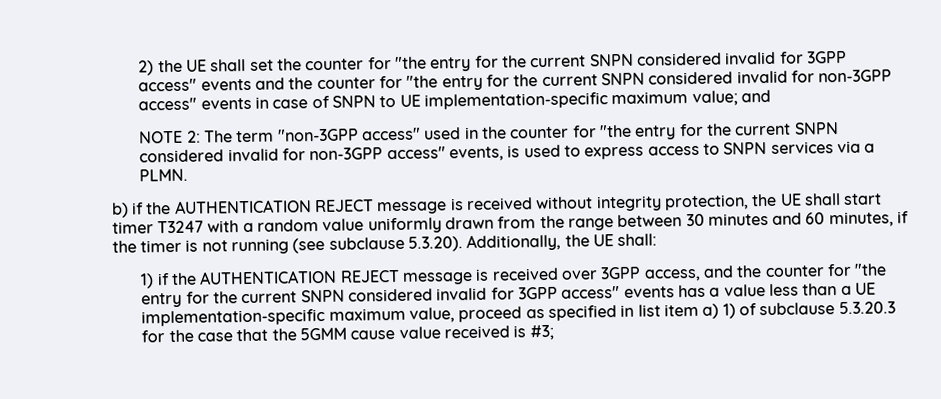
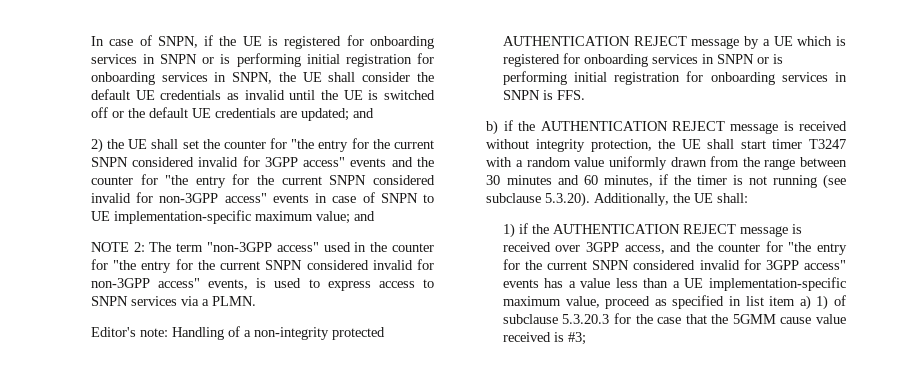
(138, 68) none -> [90,35,434,49] [90,53,434,67] [90,72,434,85] [90,89,435,100] [90,107,374,121] In case of SNPN, if the UE is registered for onboarding services in SNPN or is performing initial registration for onboarding services in SNPN, the UE shall consider the default UE credentials as invalid until the UE is switched off or the default UE credentials are updated; and //
(189, 175) none -> [90,326,385,340] [502,36,847,49] [502,53,783,67] [502,71,847,85] [502,90,585,100] // Editor's note: Handling of a non-integrity protected AUTHENTICATION REJECT message by a UE which is registered for onboarding services in SNPN or is performing initial registration for onboarding services in SNPN is FFS.

